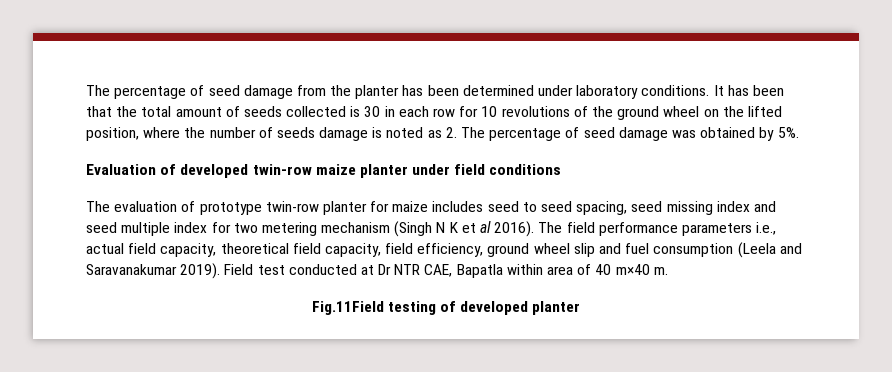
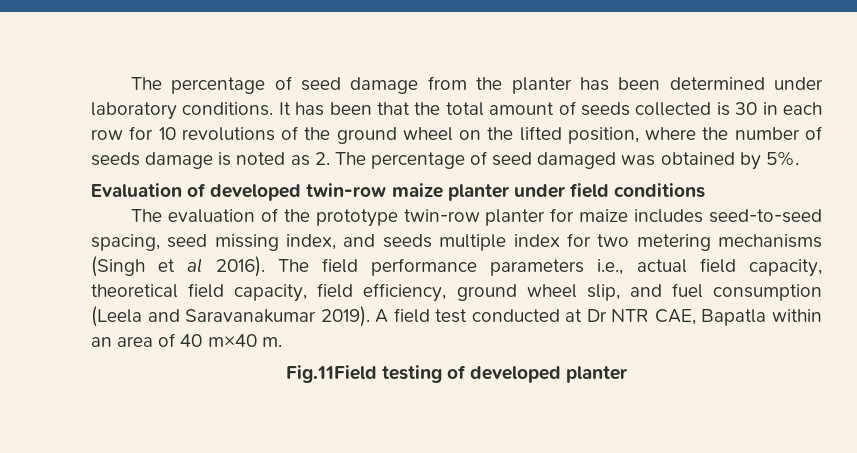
[618,127,668,141] damage -> [537,152,617,169] damaged
(196, 206) none -> [283,209,310,222] the
[487,201,776,215] [86,222,117,233] seed to seed spacing, seed missing index and seed -> [709,209,823,223] [91,234,432,251] seed-to-seed spacing, seed missing index, and seeds
[321,221,458,237] mechanism (Singh N K -> [718,234,823,248] [91,256,145,277] mechanisms (Singh
[573,243,595,257] slip -> [586,284,620,301] slip,
[224,264,254,275] Field -> [375,308,430,323] A field
(543, 269) none -> [91,337,112,347] an

